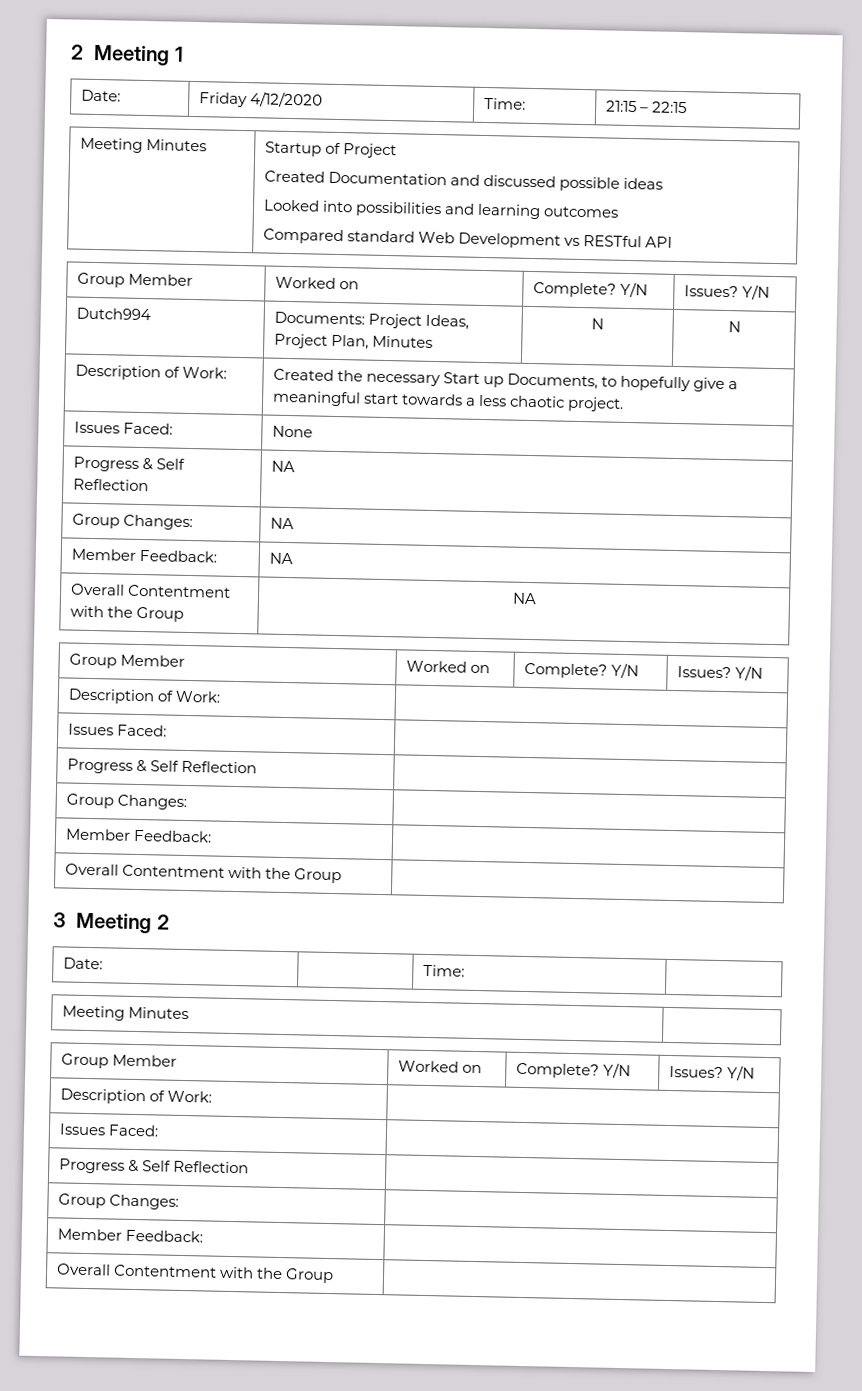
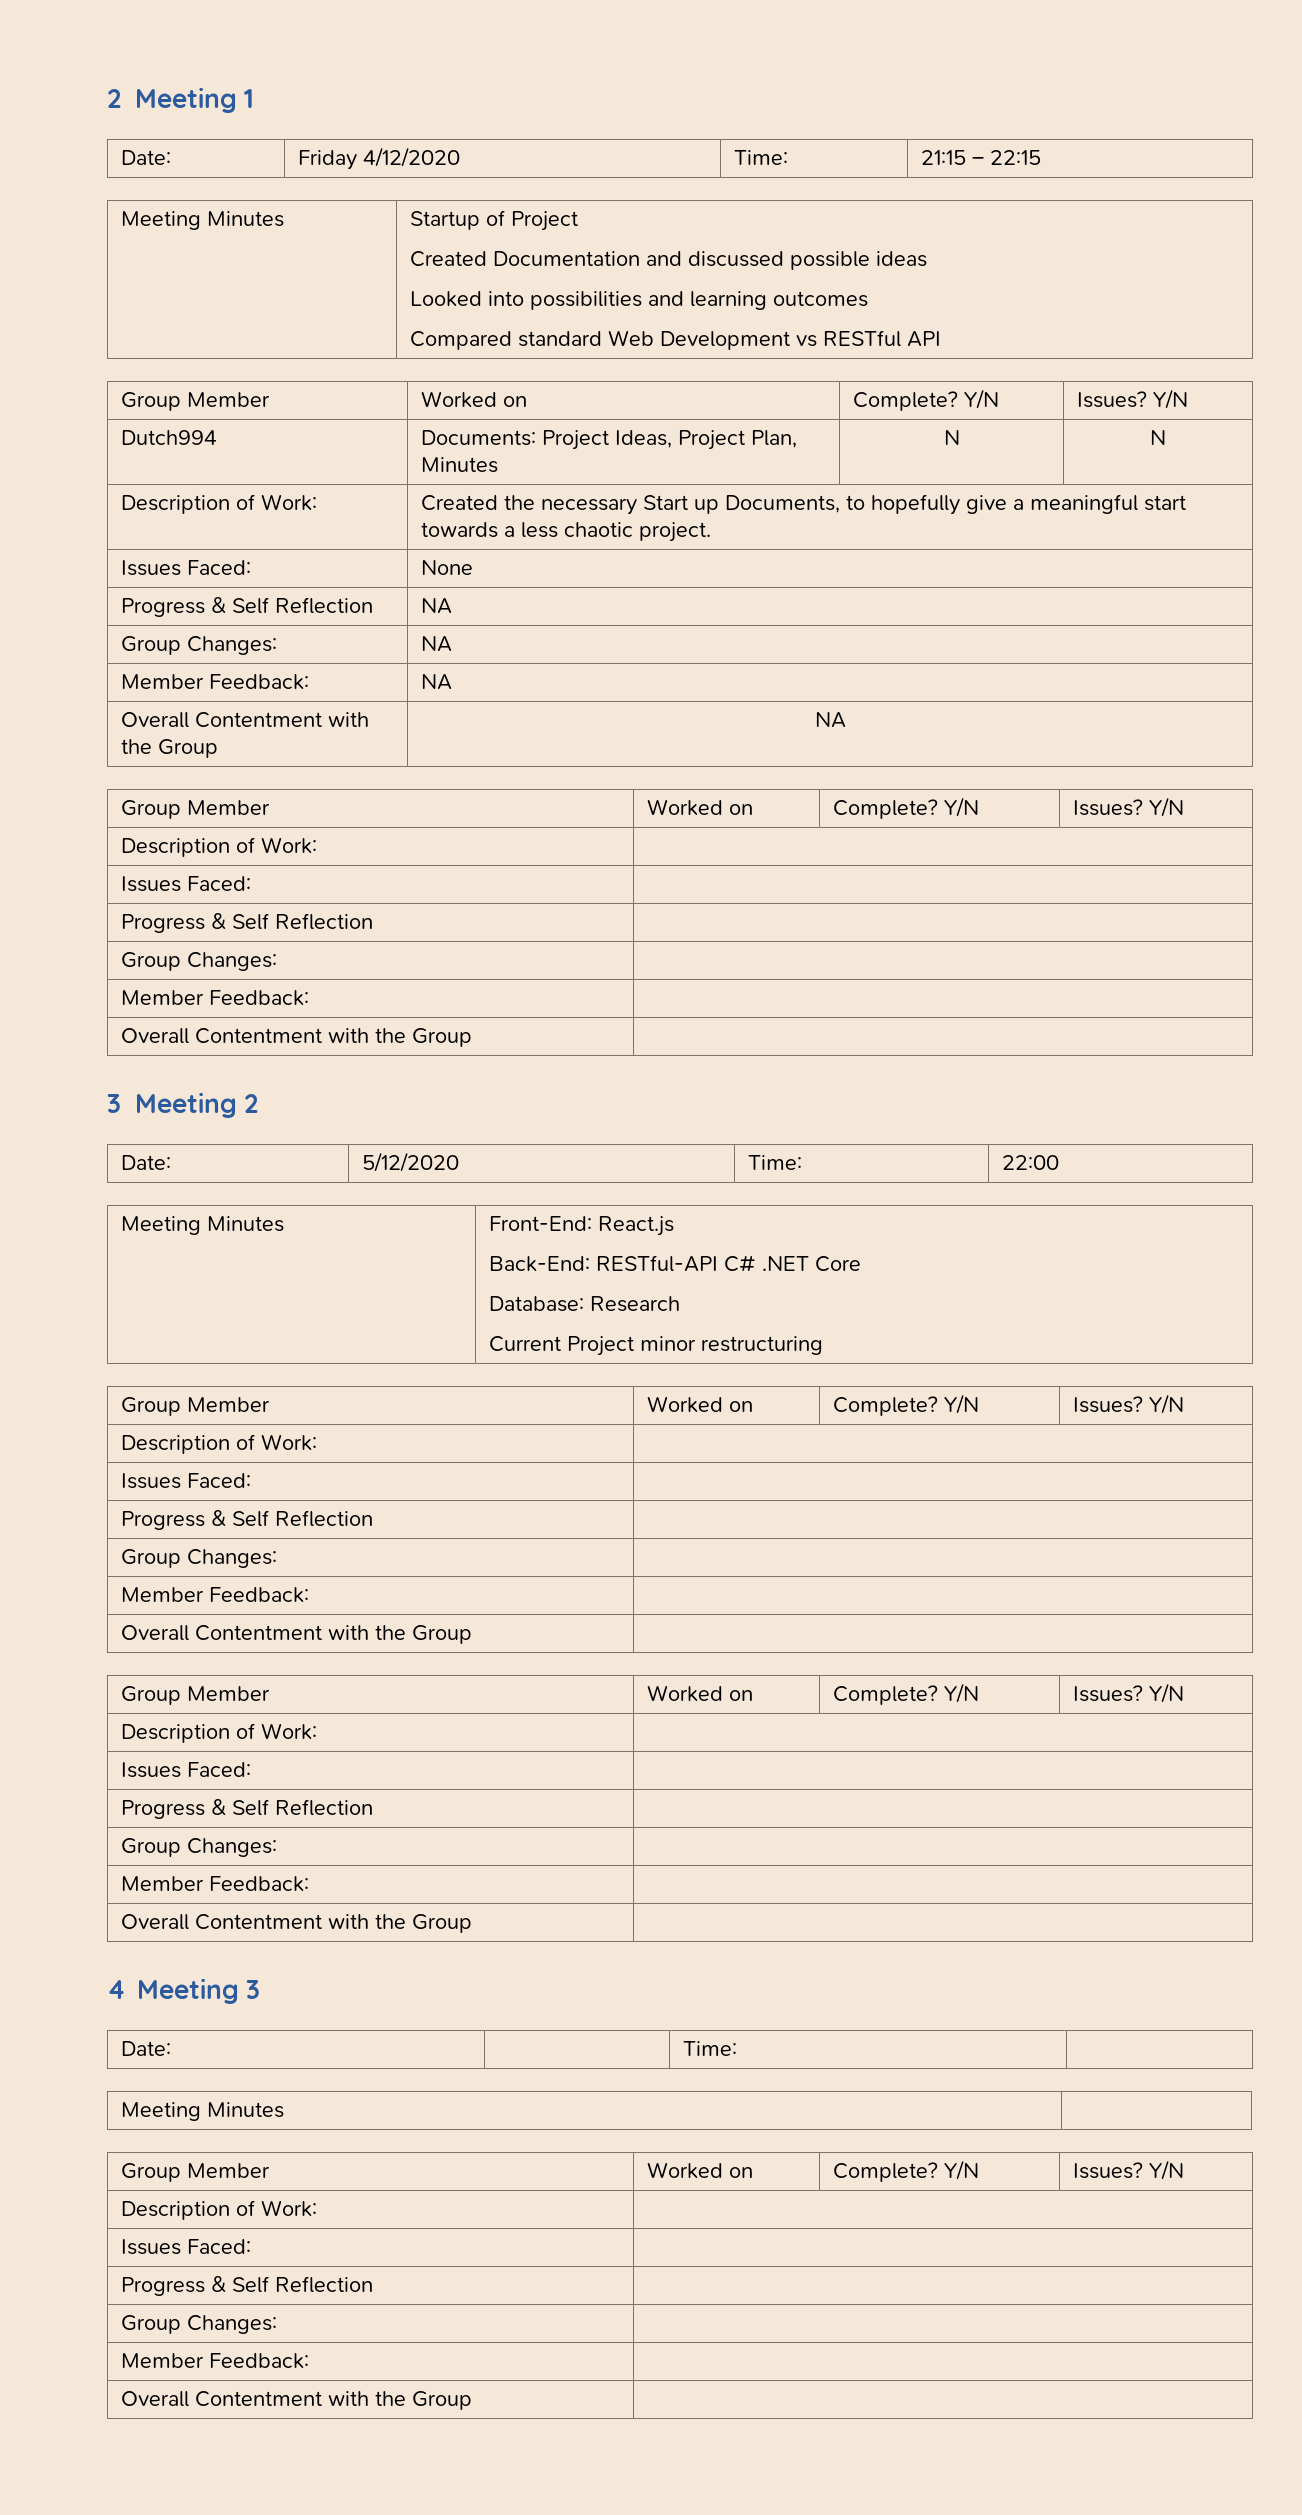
(170, 922) none -> [120,1155,171,1170] [361,1152,459,1172] [747,1155,802,1170] [1001,1155,1059,1170] [120,1216,284,1235] [488,1216,674,1236] [488,1255,861,1272] [488,1296,680,1312] [488,1336,823,1356] [120,1397,270,1416] [646,1396,753,1413] [832,1394,979,1416] [1072,1394,1184,1414] [120,1434,317,1454] [120,1473,251,1489] [120,1510,373,1530] [120,1549,277,1568] [120,1587,309,1603] [120,1625,472,1644] [120,1686,270,1705] [646,1685,753,1702] [832,1683,979,1705] [1072,1683,1184,1703] [120,1723,317,1743] [120,1762,251,1778] [120,1799,373,1819] [120,1838,277,1857] [120,1876,309,1892] [120,1914,472,1933] [107,1978,261,2004] // Date: | 5/12/2020 | Time: | 22:00 // Meeting Minutes | Front-End: React.js // Back-End: RESTful-API C# .NET Core // Database: Research // Current Project minor restructuring // Group Member | Worked on | Complete? Y/N | Issues? Y/N // Description of Work: | // Issues Faced: | // Progress & Self Reflection | // Group Changes: | // Member Feedback: | // Overall Contentment with the Group | // Group Member | Worked on | Complete? Y/N | Issues? Y/N // Description of Work: | // Issues Faced: | // Progress & Self Reflection | // Group Changes: | // Member Feedback: | // Overall Contentment with the Group | // 4 Meeting 3

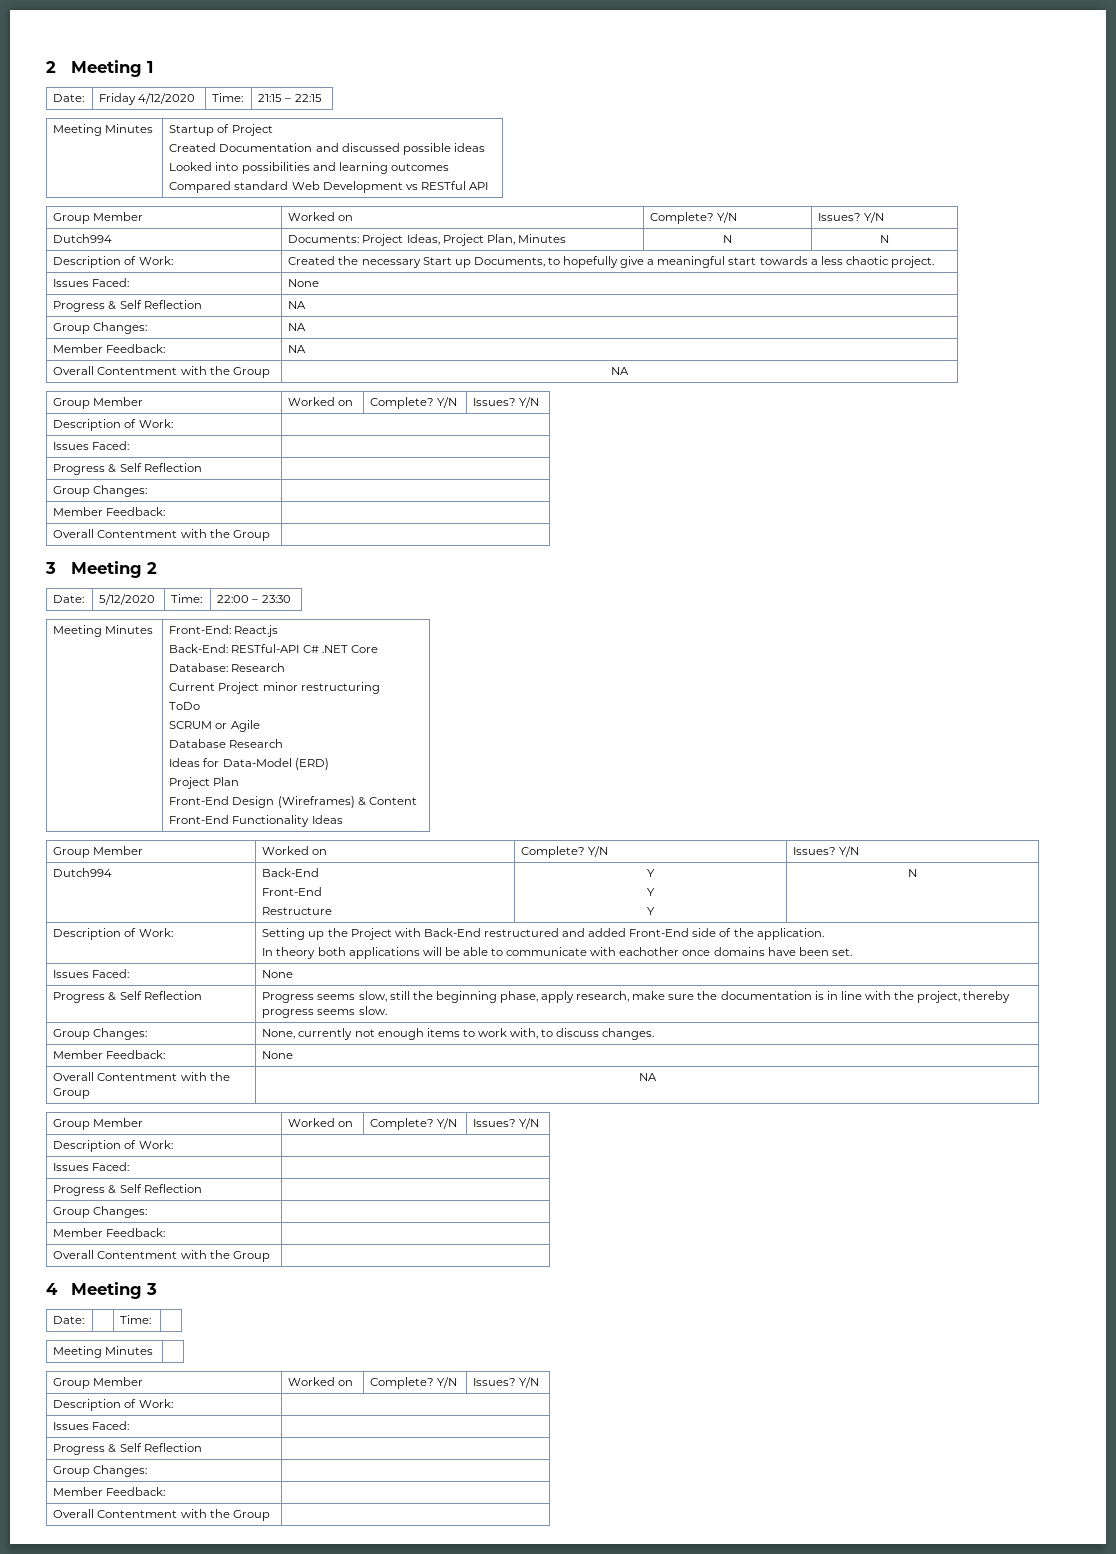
(1059, 1162) none -> [252,595,291,603] – 23:30
[120,1397,270,1416] [646,1396,753,1413] [832,1394,979,1416] [1072,1394,1184,1414] [120,1434,317,1454] [120,1473,251,1489] [120,1510,373,1530] [120,1549,277,1568] [120,1587,309,1603] [120,1625,472,1644] // Group Member | Worked on | Complete? Y/N | Issues? Y/N // Description of Work: | // Issues Faced: | // Progress & Self Reflection | // Group Changes: | // Member Feedback: | // Overall Contentment with the Group | -> [169,702,201,710] [169,720,260,732] [169,739,284,748] [169,758,329,770] [169,777,240,789] [169,796,417,808] [169,815,343,827] [53,846,144,858] [262,846,328,855] [521,846,609,858] [793,846,860,857] [53,868,113,877] [262,868,320,877] [262,887,323,896] [262,907,333,915] [647,869,655,877] [647,888,655,896] [647,907,655,915] [908,869,917,877] [53,928,173,940] [262,928,824,940] [262,947,852,959] [53,969,130,978] [262,970,294,978] [53,991,202,1003] [262,991,1011,1003] [262,1006,387,1018] [53,1028,148,1040] [262,1028,655,1040] [53,1050,166,1059] [262,1051,294,1059] [53,1072,230,1081] [53,1088,91,1099] [638,1073,657,1081] // ToDo // SCRUM or Agile // Database Research // Ideas for Data-Model (ERD) // Project Plan // Front-End Design (Wireframes) & Content // Front-End Functionality Ideas // Group Member | Worked on | Complete? Y/N | Issues? Y/N // Dutch994 | Back-End // Front-End // Restructure | Y // Y // Y | N // Description of Work: | Setting up the Project with Back-End restructured and added Front-End side of the application. // In theory both applications will be able to communicate with eachother once domains have been set. // Issues Faced: | None // Progress & Self Reflection | Progress seems slow, still the beginning phase, apply research, make sure the documentation is in line with the project, thereby progress seems slow. // Group Changes: | None, currently not enough items to work with, to discuss changes. // Member Feedback: | None // Overall Contentment with the Group | NA

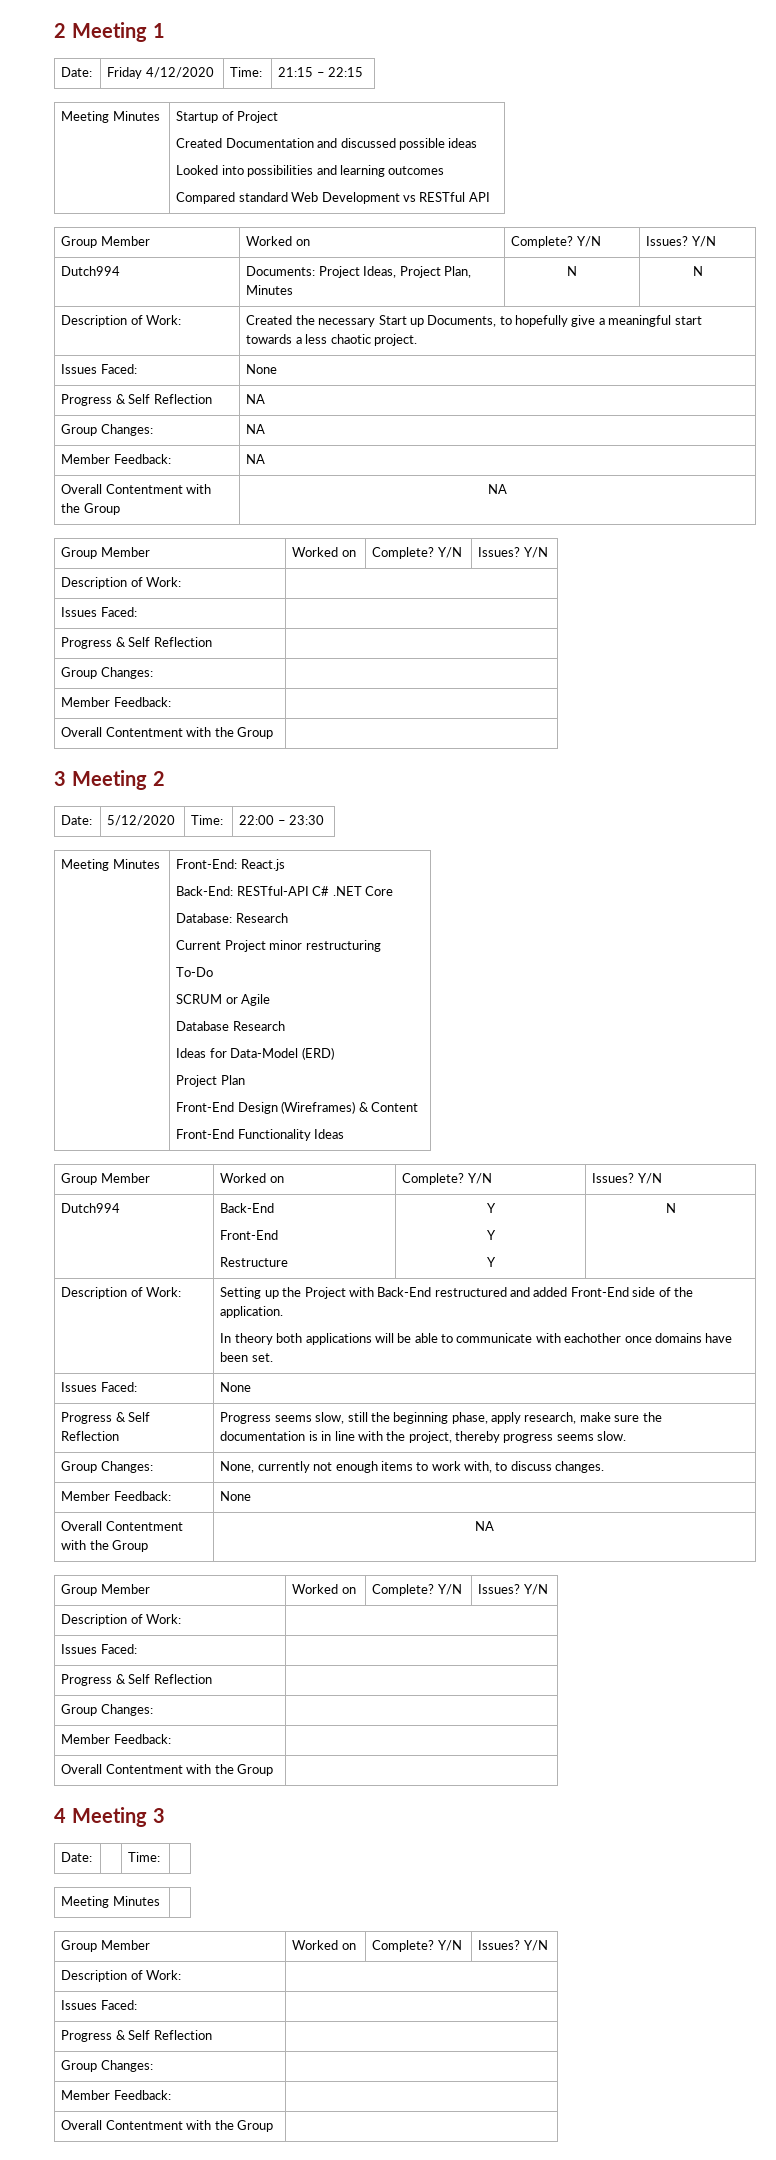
[169,702,201,710] ToDo -> [176,967,214,977] To-Do

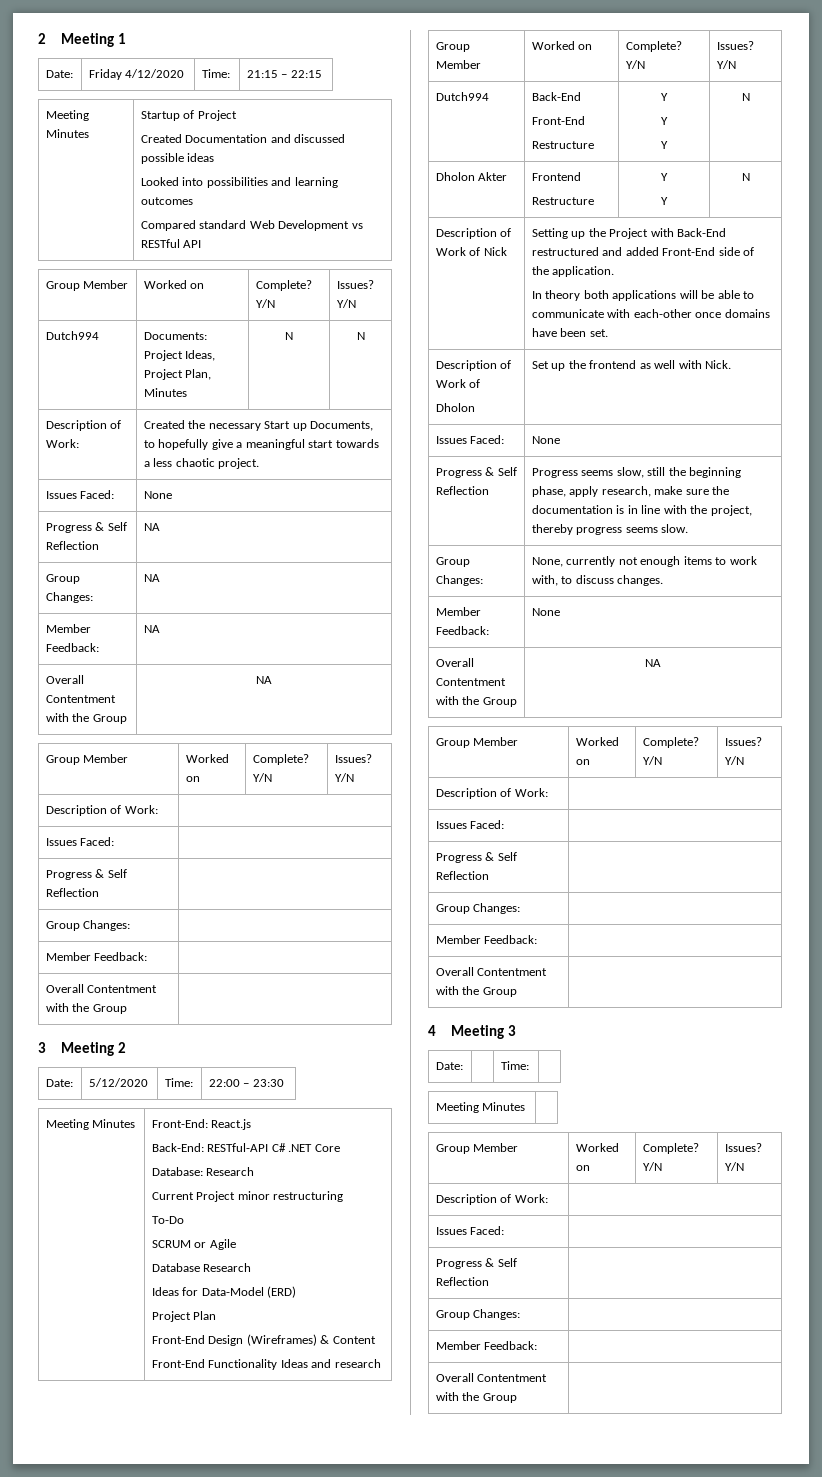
(345, 1134) none -> [311,1359,381,1368] and research
[61,1287,182,1299] // Description of Work: -> [435,172,508,181] [531,172,581,181] [531,197,594,205] [661,173,668,181] [661,197,668,205] [741,173,750,181] [435,228,512,239] [435,247,507,256] // Dholon Akter | Frontend // Restructure | Y // Y | N // Description of Work of Nick
[564,1333,622,1343] eachother -> [633,309,692,318] each-other
(273, 1357) none -> [435,360,512,371] [435,379,481,388] [435,403,475,412] [531,360,732,371] // Description of Work of // Dholon | Set up the frontend as well with Nick.

